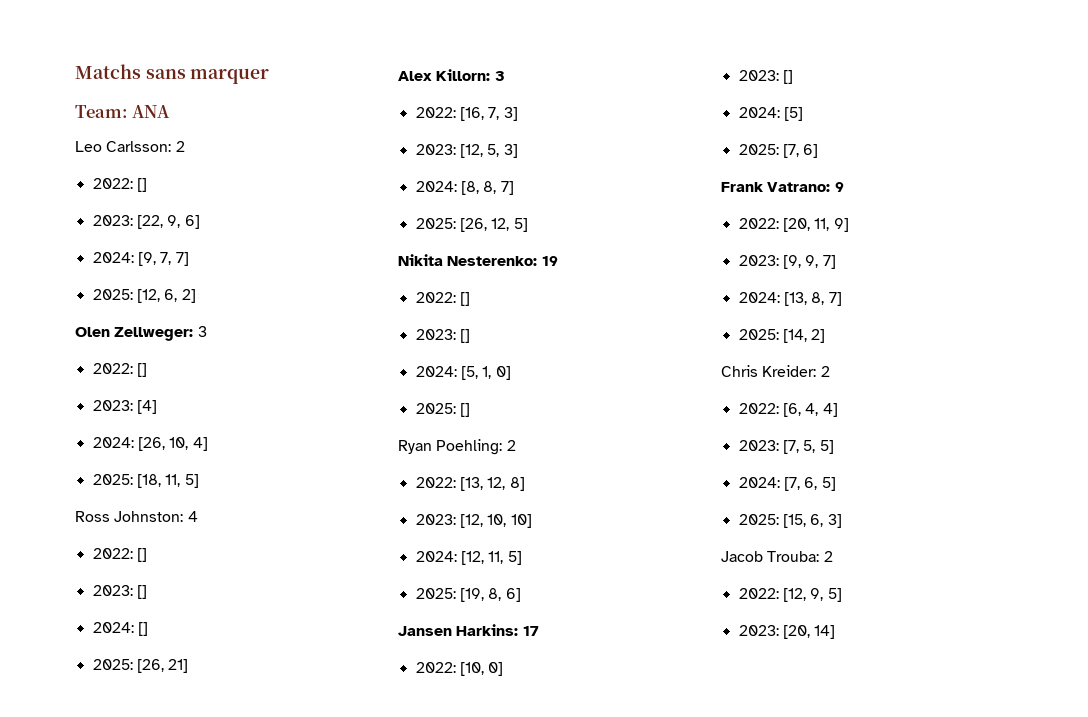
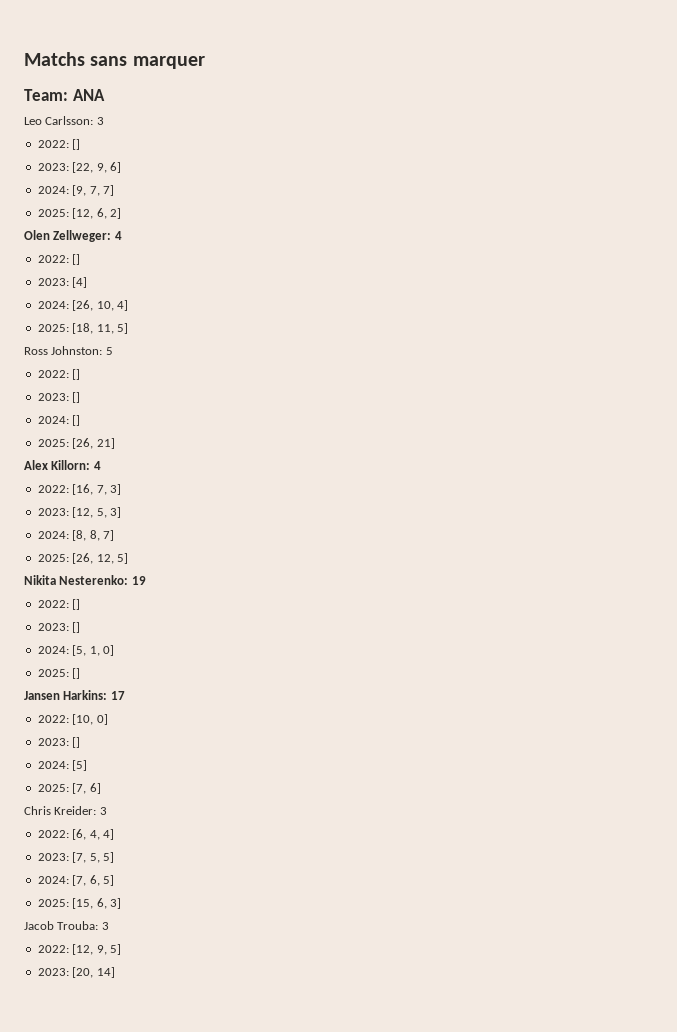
[175,141,185,152] 2 -> [96,117,104,125] 3
[197,326,207,337] 3 -> [114,231,122,240] 4
[187,511,198,522] 4 -> [105,347,113,355] 5
[494,71,505,81] 3 -> [93,461,101,470] 4
[398,439,516,455] [415,477,525,491] [415,514,532,528] [415,551,522,565] [415,588,521,602] // Ryan Poehling: 2 // 2022: [13, 12, 8] // 2023: [12, 10, 10] // 2024: [12, 11, 5] // 2025: [19, 8, 6] -> (81, 673) none
[721,182,844,192] [738,218,849,232] [738,255,836,269] [738,292,842,306] [738,329,826,343] // Frank Vatrano: 9 // 2022: [20, 11, 9] // 2023: [9, 9, 7] // 2024: [13, 8, 7] // 2025: [14, 2] -> (101, 788) none
[820,366,830,377] 2 -> [99,807,107,815] 3
[823,551,833,562] 2 -> [101,922,109,930] 3

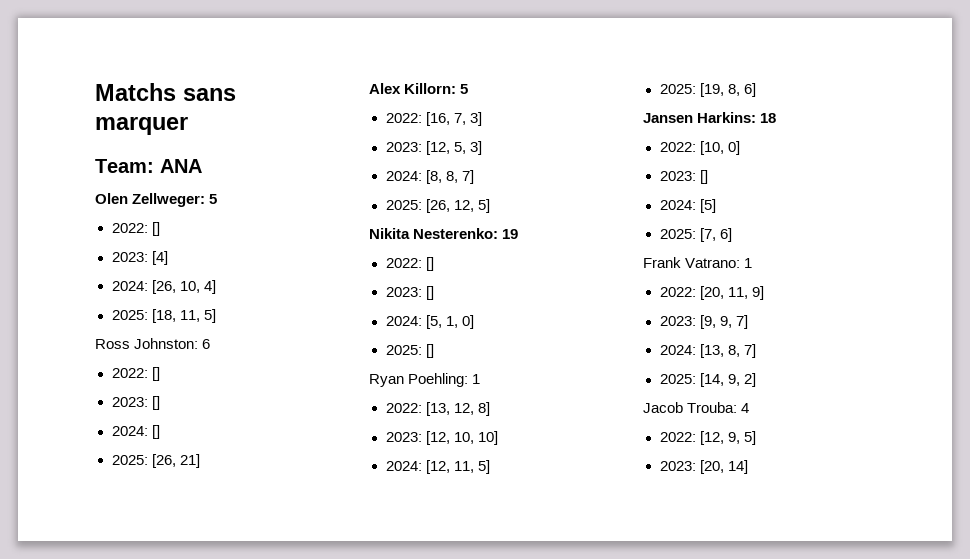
[24,116,104,125] [37,139,81,150] [37,162,121,173] [37,185,114,196] [37,208,121,219] // Leo Carlsson: 3 // 2022: [] // 2023: [22, 9, 6] // 2024: [9, 7, 7] // 2025: [12, 6, 2] -> (202, 166) none
[114,231,122,240] 4 -> [209,194,218,204] 5
[105,347,113,355] 5 -> [202,339,211,349] 6
[93,461,101,470] 4 -> [460,84,469,94] 5
(81, 673) none -> [369,373,481,387] [385,402,490,416] [385,431,498,445] [385,460,490,474] [659,83,756,97] // Ryan Poehling: 1 // 2022: [13, 12, 8] // 2023: [12, 10, 10] // 2024: [12, 11, 5] // 2025: [19, 8, 6]
[110,691,125,700] 17 -> [760,113,777,123] 18
[24,806,107,815] [37,829,114,840] [37,852,114,863] [37,875,114,886] [37,898,121,909] Chris Kreider: 3 // 2022: [6, 4, 4] // 2023: [7, 5, 5] // 2024: [7, 6, 5] // 2025: [15, 6, 3] -> [643,257,753,268] [659,286,764,300] [659,315,748,329] [659,344,756,358] [659,373,756,387] Frank Vatrano: 1 // 2022: [20, 11, 9] // 2023: [9, 9, 7] // 2024: [13, 8, 7] // 2025: [14, 9, 2]
[101,922,109,930] 3 -> [741,403,750,413] 4

